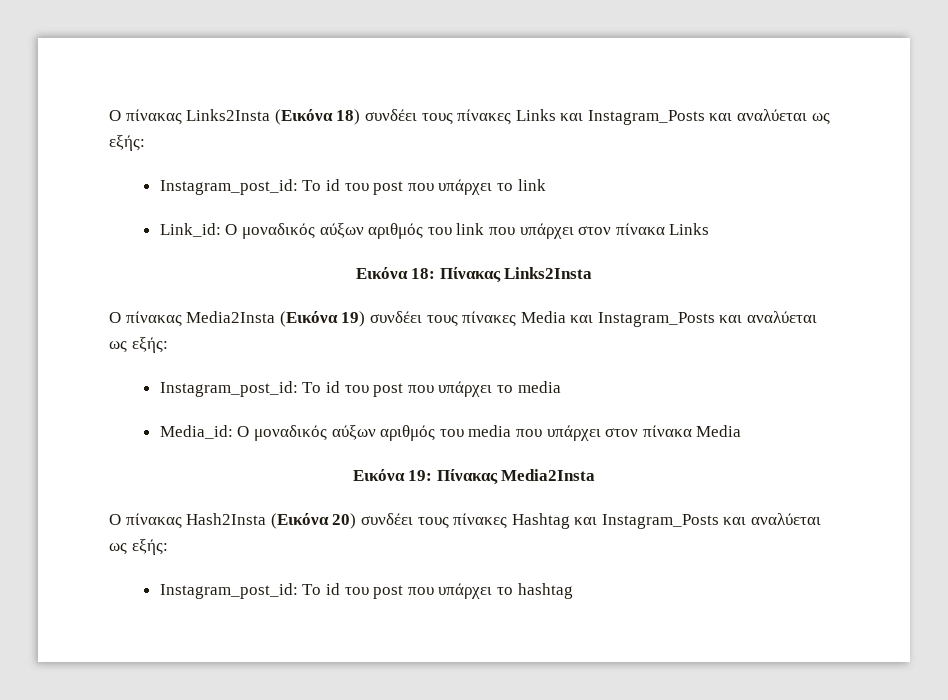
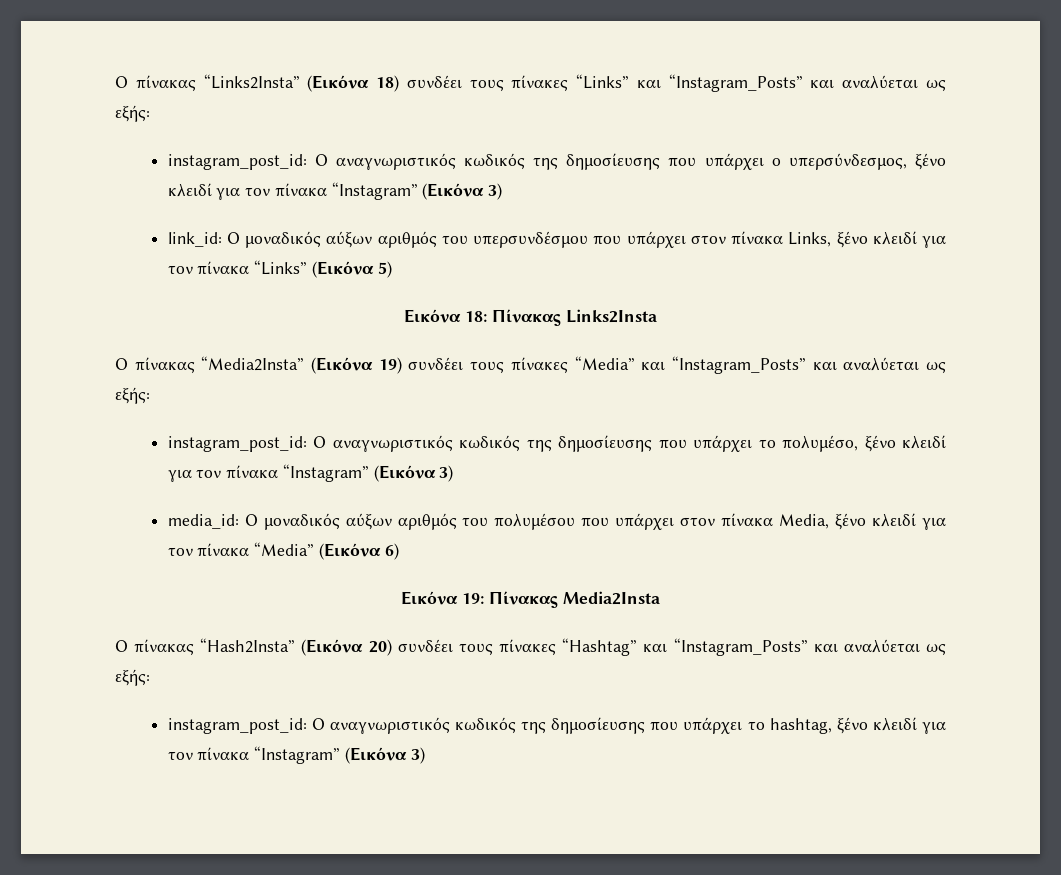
[109,109,271,125] Ο πίνακας Links2Insta -> [115,74,300,92] Ο πίνακας “Links2Insta”
[515,109,830,125] [109,135,145,151] [159,179,546,195] [159,223,710,239] Links και Instagram_Posts και αναλύεται ως εξής: // Instagram_post_id: Το id του post που υπάρχει το link // Link_id: Ο μοναδικός αύξων αριθμός του link που υπάρχει στον πίνακα Links -> [576,74,946,92] [115,105,150,122] [167,153,946,170] [167,182,503,200] [167,231,947,248] [167,260,392,278] “Links” και “Instagram_Posts” και αναλύεται ως εξής: // instagram_post_id: O αναγνωριστικός κωδικός της δημοσίευσης που υπάρχει ο υπερσύνδεσμος, ξένο κλειδί για τον πίνακα “Instagram” (Εικόνα 3) // link_id: Ο μοναδικός αύξων αριθμός του υπερσυνδέσμου που υπάρχει στον πίνακα Links, ξένο κλειδί για τον πίνακα “Links” (Εικόνα 5)
[186,311,276,323] Media2Insta -> [201,356,305,371] “Media2Insta”
[520,311,818,327] [109,337,168,353] [159,381,561,397] [159,425,742,441] Media και Instagram_Posts και αναλύεται ως εξής: // Instagram_post_id: Το id του post που υπάρχει το media // Media_id: Ο μοναδικός αύξων αριθμός του media που υπάρχει στον πίνακα Media -> [574,356,947,374] [115,387,150,404] [167,435,946,452] [167,464,454,482] [167,513,946,530] [167,542,399,560] “Media” και “Instagram_Posts” και αναλύεται ως εξής: // instagram_post_id: O αναγνωριστικός κωδικός της δημοσίευσης που υπάρχει το πολυμέσο, ξένο κλειδί για τον πίνακα “Instagram” (Εικόνα 3) // media_id: Ο μοναδικός αύξων αριθμός του πολυμέσου που υπάρχει στον πίνακα Media, ξένο κλειδί για τον πίνακα “Media” (Εικόνα 6)
[186,513,267,525] Hash2Insta -> [200,638,296,653] “Hash2Insta”
[511,513,822,529] [109,539,168,555] [159,583,573,599] Hashtag και Instagram_Posts και αναλύεται ως εξής: // Instagram_post_id: Το id του post που υπάρχει το hashtag -> [562,638,947,656] [115,669,150,686] [167,717,946,734] [167,746,425,764] “Hashtag” και “Instagram_Posts” και αναλύεται ως εξής: // instagram_post_id: O αναγνωριστικός κωδικός της δημοσίευσης που υπάρχει το hashtag, ξένο κλειδί για τον πίνακα “Instagram” (Εικόνα 3)

